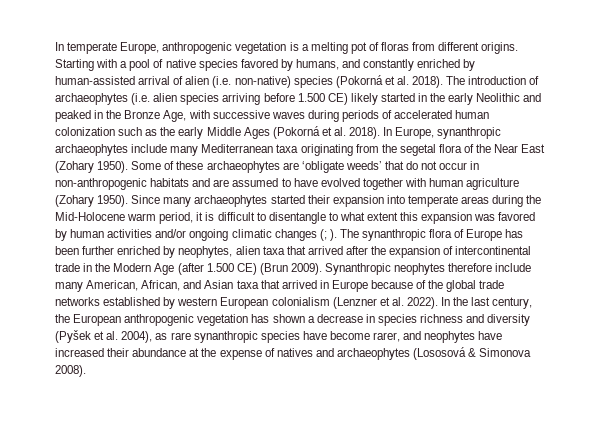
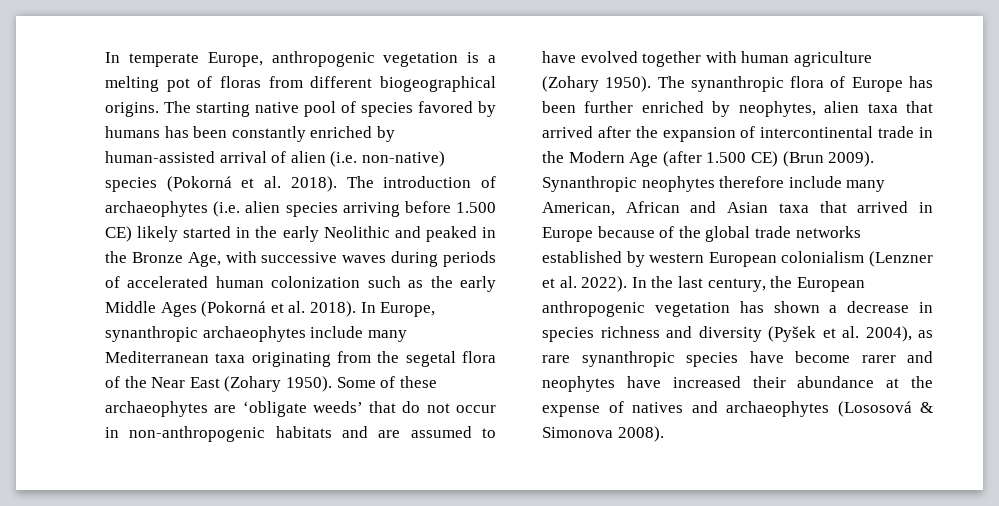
[481,42,519,54] [55,59,128,71] origins. Starting with a -> [379,76,496,92] [105,101,299,117] biogeographical origins. The starting native
[165,59,196,68] native -> (356, 107) none
[295,59,361,70] humans, and -> [105,126,228,138] humans has been
[131,195,542,207] [55,212,536,224] [55,229,337,241] Since many archaeophytes started their expansion into temperate areas during the Mid-Holocene warm period, it is difficult to disentangle to what extent this expansion was favored by human activities and/or ongoing climatic changes (; ). -> (652, 84) none
[141,280,181,291] African, -> [625,201,680,213] African
[373,332,401,342] rarer, -> [861,355,896,363] rarer

